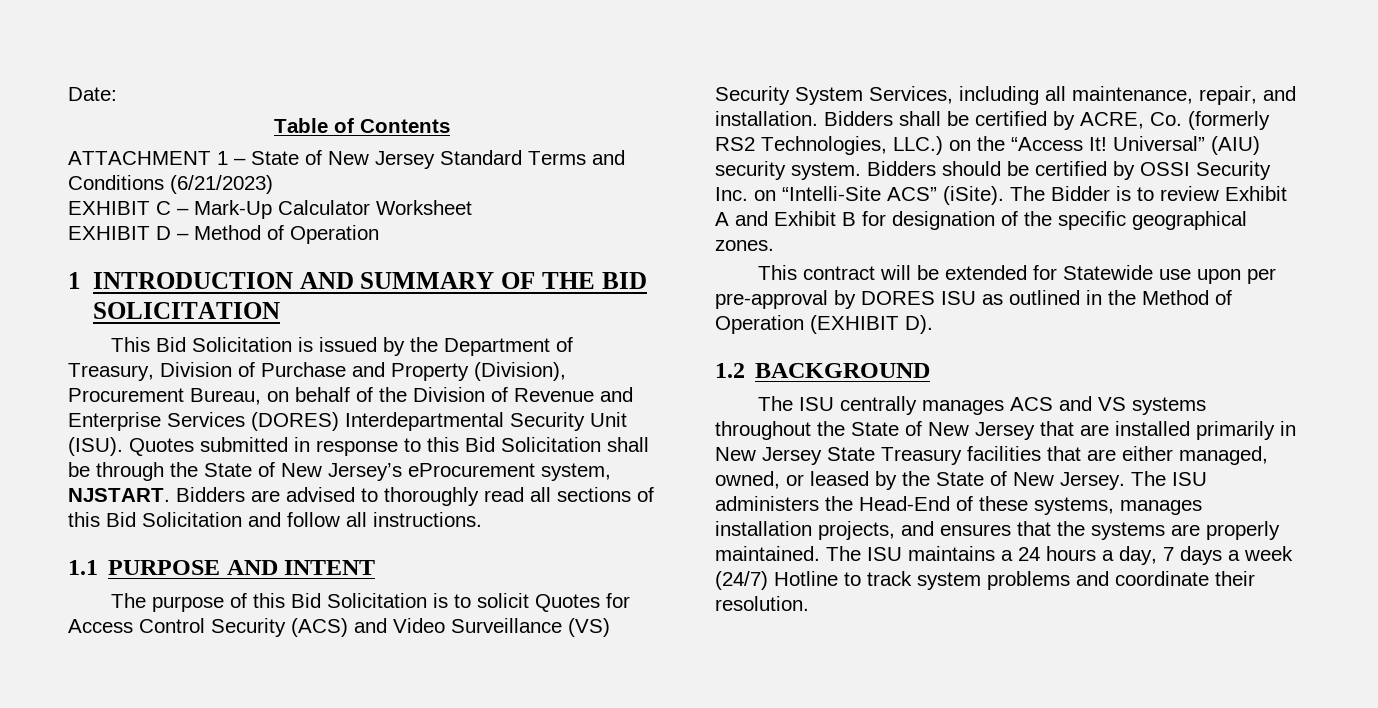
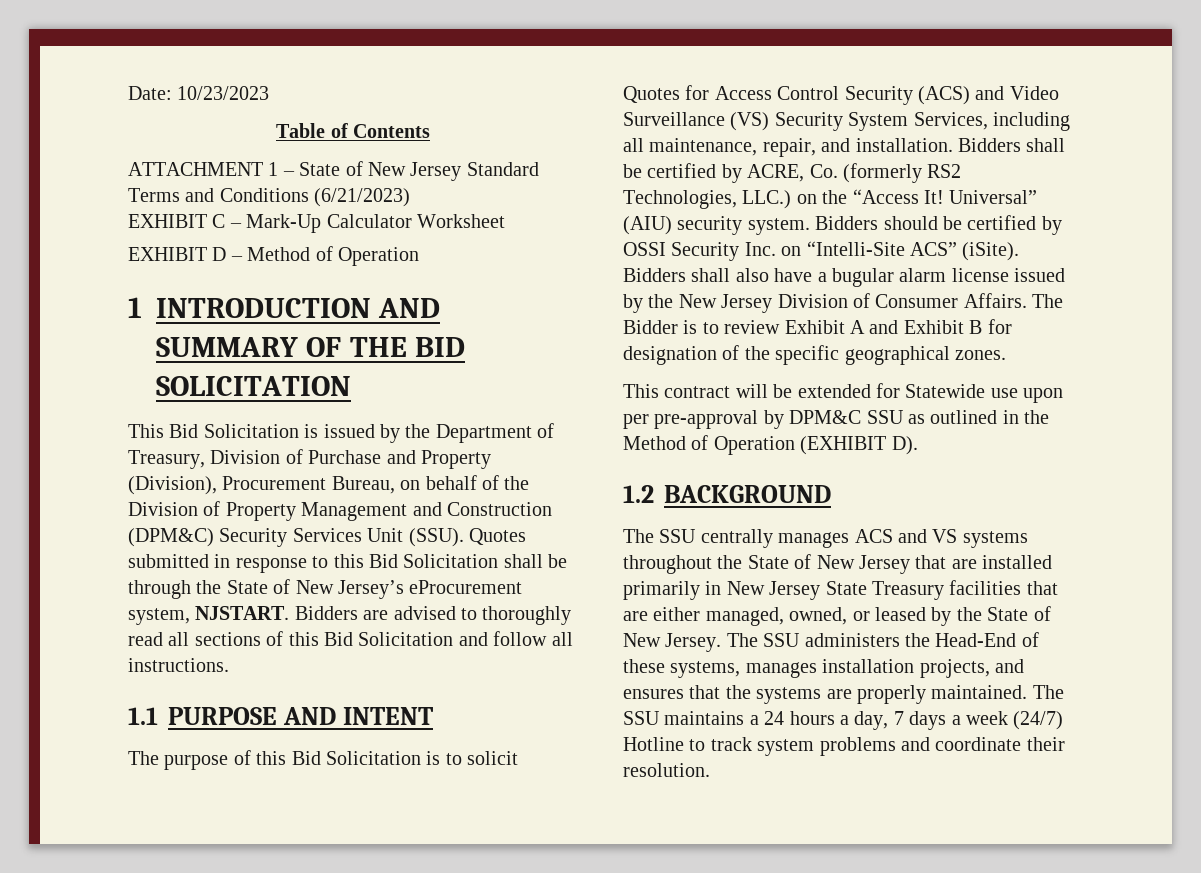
(117, 94) none -> [177,86,270,100] 10/23/2023
[514,387,633,402] [68,412,627,431] [68,437,123,456] Revenue and Enterprise Services (DORES) Interdepartmental Security Unit (ISU). -> [225,502,552,521] [128,528,464,547] Property Management and Construction (DPM&C) Security Services Unit (SSU).
(1004, 195) none -> [623,268,1066,287] [623,293,1027,313] Bidders shall also have a bugular alarm license issued by the New Jersey Division of Consumer Affairs.
[861,291,976,305] DORES ISU -> [789,410,904,424] DPM&C SSU
[798,397,834,411] ISU -> [659,529,697,543] SSU
[1172,472,1207,486] ISU -> [763,633,801,647] SSU
[867,547,902,561] ISU -> [623,711,660,725] SSU

